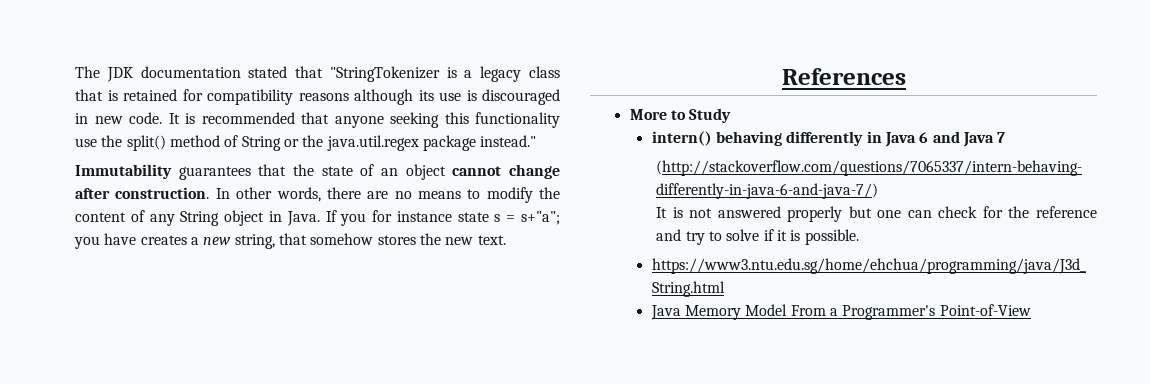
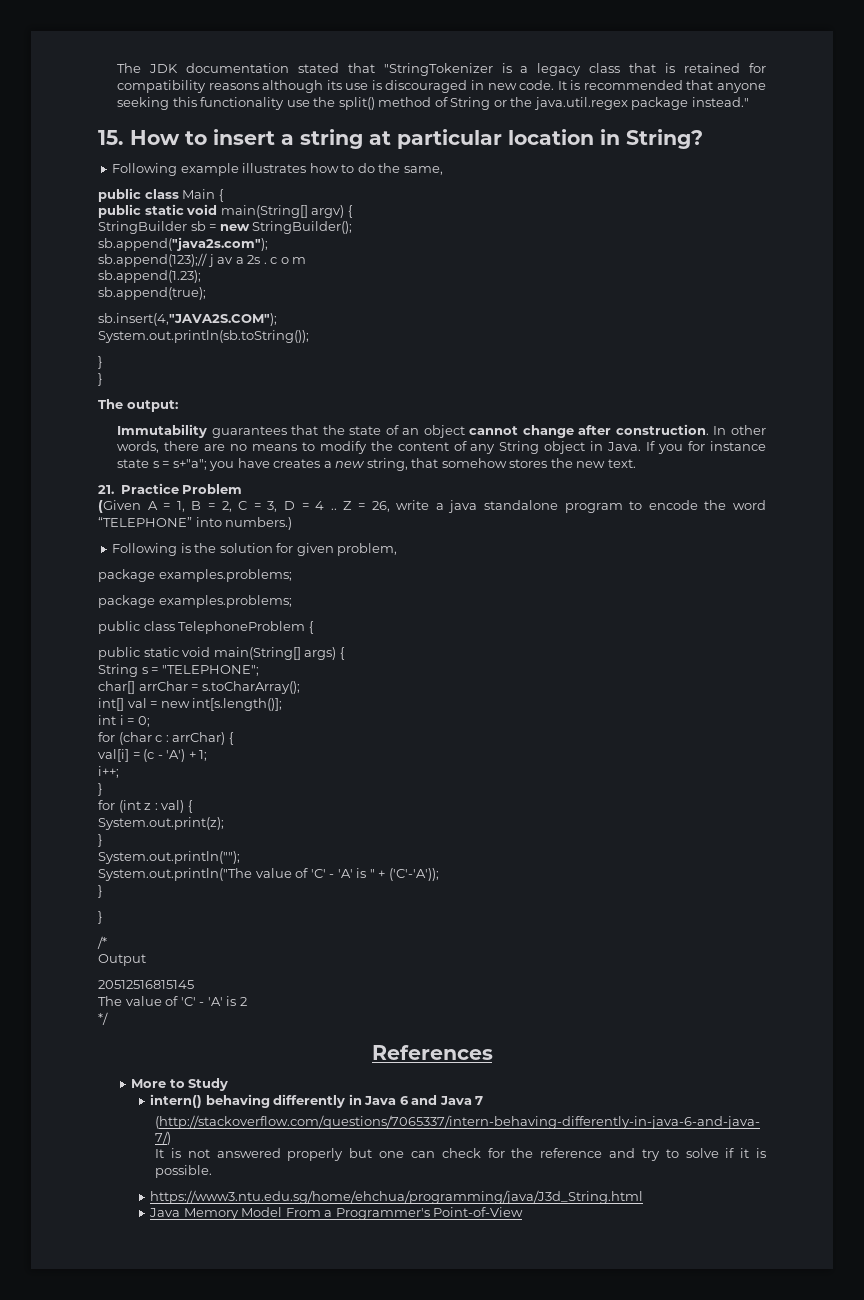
(537, 141) none -> [98,129,703,149] [112,163,443,176] [98,188,224,202] [98,204,353,218] [98,221,353,234] [98,237,268,251] [98,253,307,267] [98,270,201,283] [98,287,206,300] [98,313,277,326] [98,330,309,343] [98,356,102,369] [98,373,102,386] [98,399,178,412] // 15. How to insert a string at particular location in String? // Following example illustrates how to do the same, // public class Main { // public static void main(String[] argv) { // StringBuilder sb = new StringBuilder(); // sb.append("java2s.com"); // sb.append(123);// j av a 2s . c o m // sb.append(1.23); // sb.append(true); // sb.insert(4,"JAVA2S.COM"); // System.out.println(sb.toString()); // } // } // The output:
(506, 240) none -> [98,483,243,494] [98,500,767,513] [98,517,293,530] [112,543,398,556] [98,569,292,582] [98,595,292,608] [98,621,314,634] [98,647,345,660] [98,664,259,677] [98,681,300,694] [98,698,283,711] [98,715,150,727] [98,732,234,745] [98,749,208,762] [98,766,119,778] [98,783,102,796] [98,800,193,813] [98,817,224,830] [98,834,102,847] [98,851,240,864] [98,868,439,881] [98,885,102,898] [98,911,102,924] [97,936,107,949] [98,954,146,966] [98,980,194,989] [98,996,247,1006] [98,1012,108,1025] // 21. Practice Problem // (Given A = 1, B = 2, C = 3, D = 4 .. Z = 26, write a java standalone program to encode the word “TELEPHONE” into numbers.) // Following is the solution for given problem, // package examples.problems; // package examples.problems; // public class TelephoneProblem { // public static void main(String[] args) { // String s = "TELEPHONE"; // char[] arrChar = s.toCharArray(); // int[] val = new int[s.length()]; // int i = 0; // for (char c : arrChar) { // val[i] = (c - 'A') + 1; // i++; // } // for (int z : val) { // System.out.print(z); // } // System.out.println(""); // System.out.println("The value of 'C' - 'A' is " + ('C'-'A')); // } // } // /* // Output // 20512516815145 // The value of 'C' - 'A' is 2 // */

